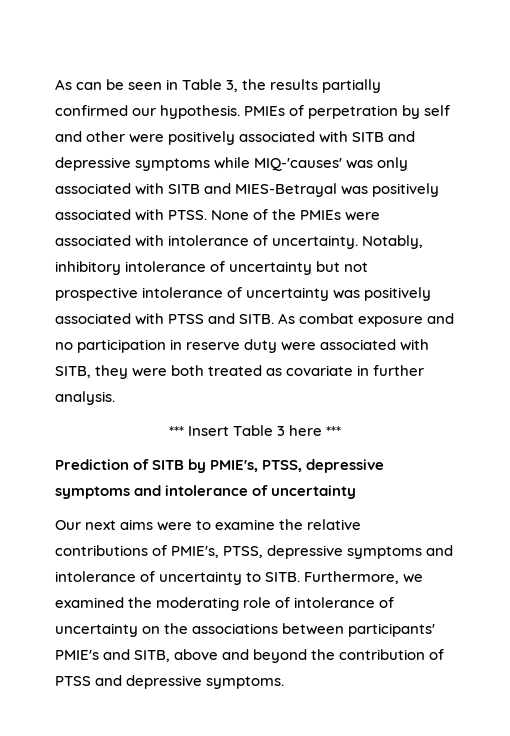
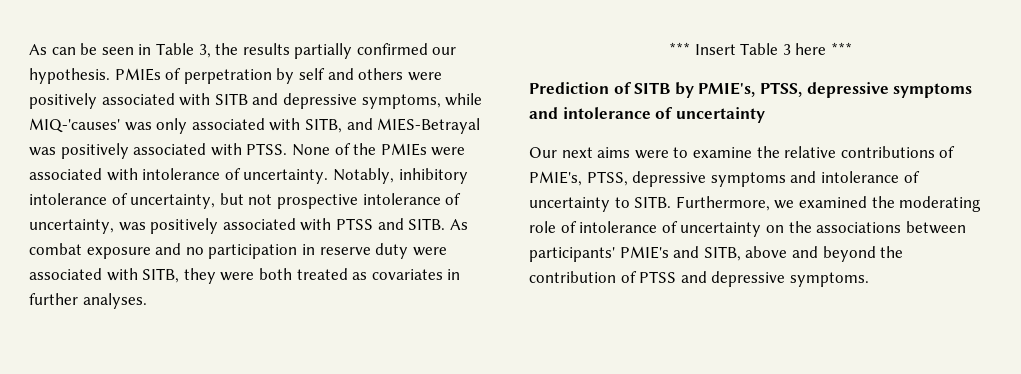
[86,131,126,142] other -> [358,68,404,80] others
[135,158,211,171] symptoms -> [361,94,441,109] symptoms,
[168,184,201,194] SITB -> [304,118,342,133] SITB,
[229,261,313,275] uncertainty -> [130,194,216,209] uncertainty,
[246,287,330,301] uncertainty -> [29,219,114,234] uncertainty,
[286,365,354,376] covariate -> [371,269,443,280] covariates
[55,391,115,405] analysis. -> [82,293,147,309] analyses.

